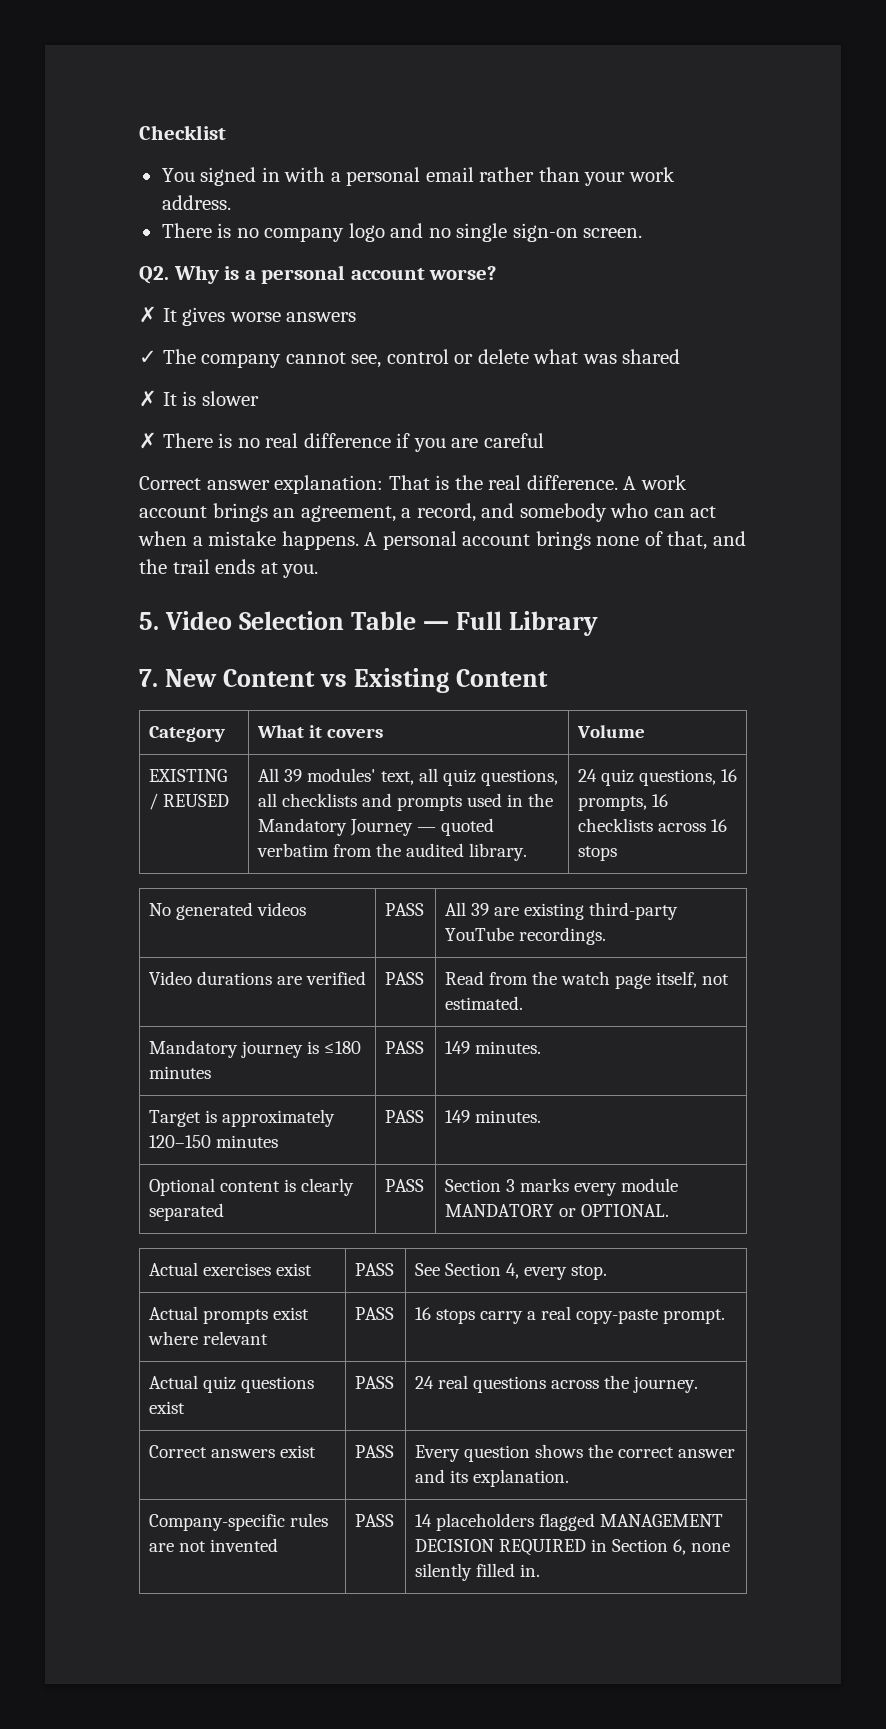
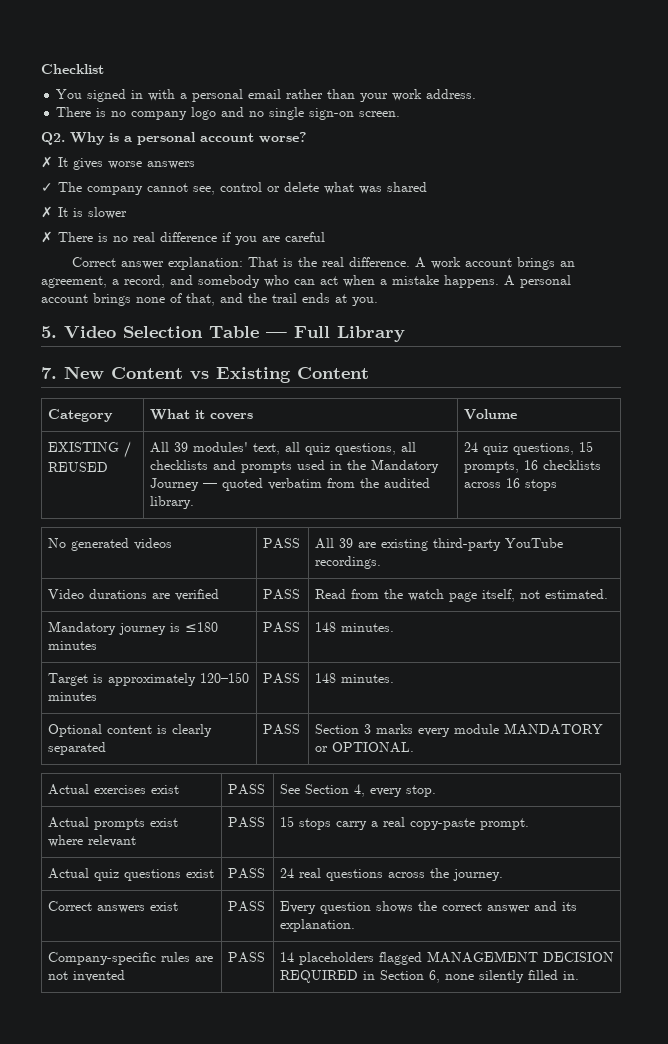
[720,769,737,782] 16 -> [578,441,593,452] 15
[444,1041,470,1054] 149 -> [314,622,336,632] 148
[444,1110,470,1123] 149 -> [314,673,336,683] 148
[414,1307,431,1320] 16 -> [279,816,294,827] 15

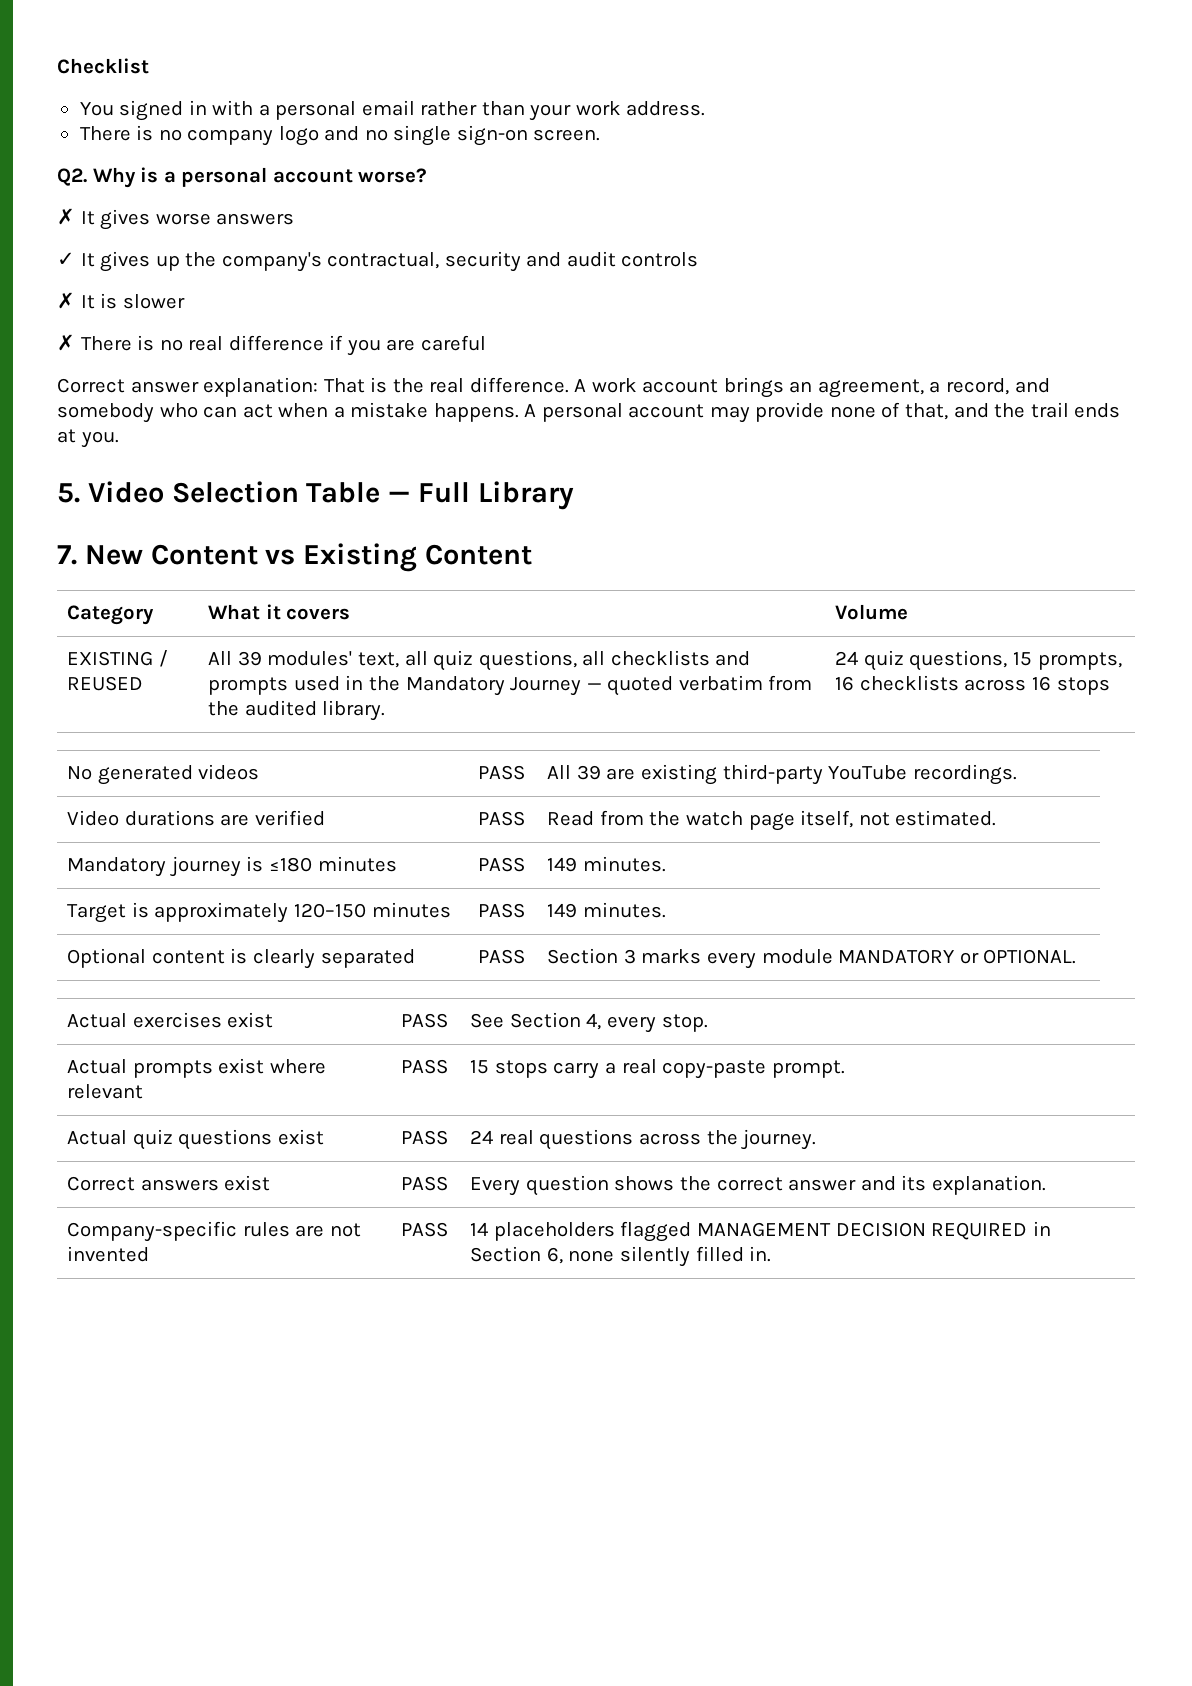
[58,182,427,195] The company cannot see, control or delete what was shared -> [80,251,699,272] It gives up the company's contractual, security and audit controls
[93,293,131,306] brings -> [709,402,825,423] may provide
[314,622,336,632] 148 -> [547,857,578,872] 149
[314,673,336,683] 148 -> [547,903,578,918] 149

